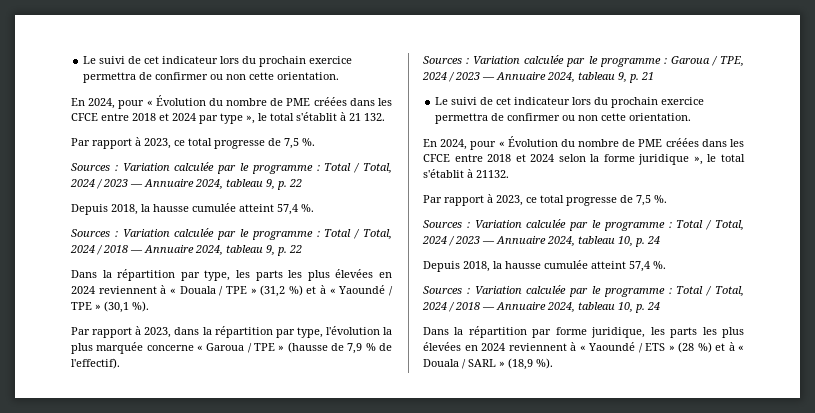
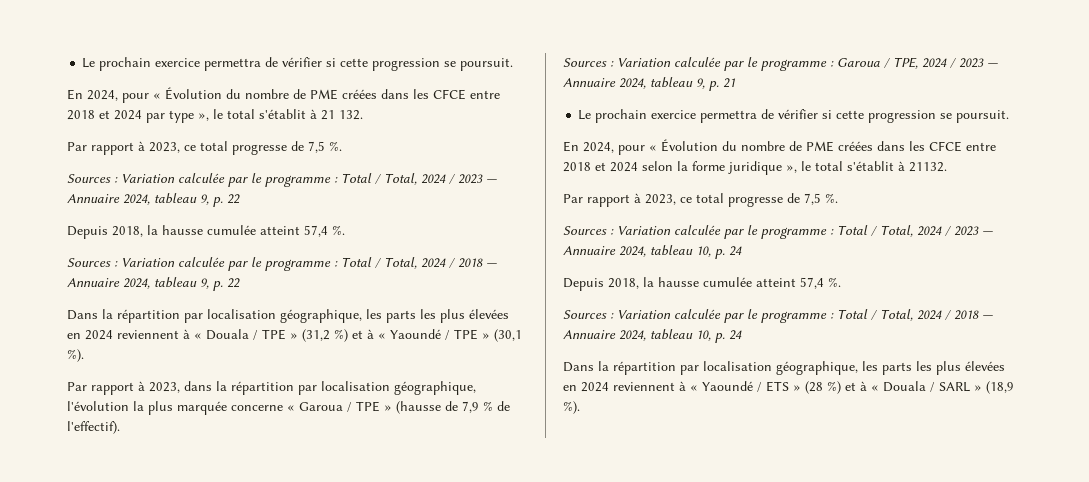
[83,56,353,67] [83,72,340,83] Le suivi de cet indicateur lors du prochain exercice permettra de confirmer ou non cette orientation. -> [82,57,514,71] Le prochain exercice permettra de vérifier si cette progression se poursuit.
[204,270,231,281] type, -> [207,309,362,323] localisation géographique,
[296,327,323,338] type, -> [321,381,476,395] localisation géographique,
[451,97,705,108] [435,113,692,124] suivi de cet indicateur lors du prochain exercice permettra de confirmer ou non cette orientation. -> [595,109,1010,123] prochain exercice permettra de vérifier si cette progression se poursuit.
[555,327,646,338] forme juridique, -> [703,361,858,375] localisation géographique,

